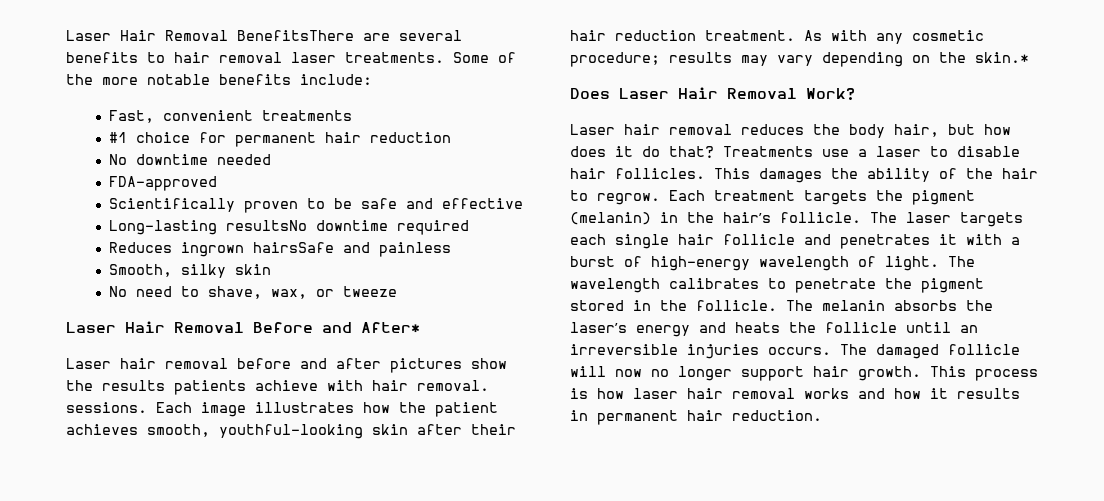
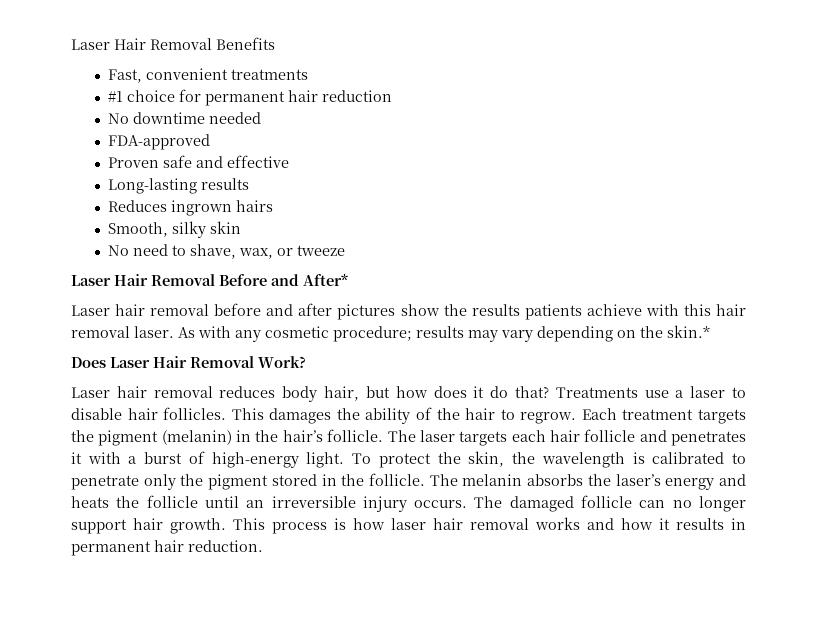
[66,30,462,41] [66,52,516,63] [66,74,372,85] Laser Hair Removal BenefitsThere are several benefits to hair removal laser treatments. Some of the more notable benefits include: -> [71,37,275,50] Laser Hair Removal Benefits
[109,198,353,213] Scientifically proven to be -> [108,157,160,168] Proven
[226,220,470,235] resultsNo downtime required -> [201,178,250,190] results
[253,242,452,257] hairsSafe and painless -> [236,200,274,212] hairs
[372,380,489,391] [66,402,498,417] [66,424,516,439] [570,30,795,41] hair removal. sessions. Each image illustrates how the patient achieves smooth, youthful-looking skin after their hair reduction treatment. -> [683,304,746,316] [71,326,174,338] this hair removal laser.
[813,124,840,135] the -> (276, 392) none
[615,234,669,249] single -> (546, 436) none
[759,256,975,271] [570,278,759,293] wavelength of light. The wavelength calibrates -> [306,451,725,468] light. To protect the skin, the wavelength is calibrated
(876, 285) none -> [143,474,176,490] only
[687,344,759,359] injuries -> [362,496,407,512] injury
[570,366,642,377] will now -> [639,500,666,508] can

